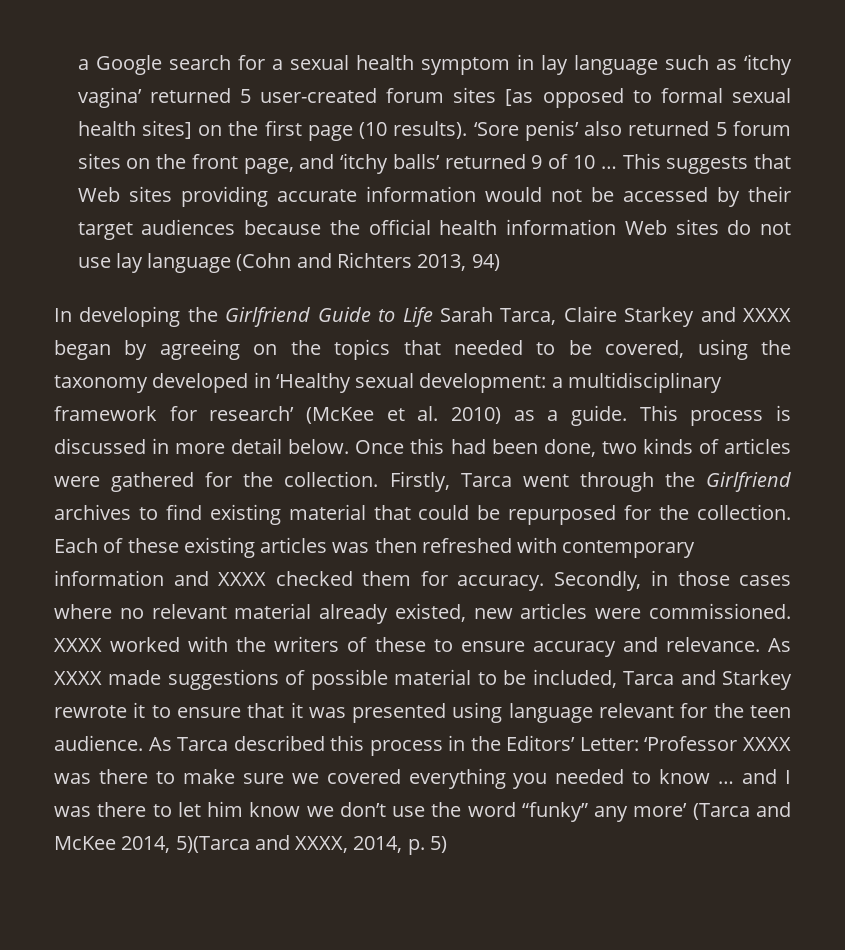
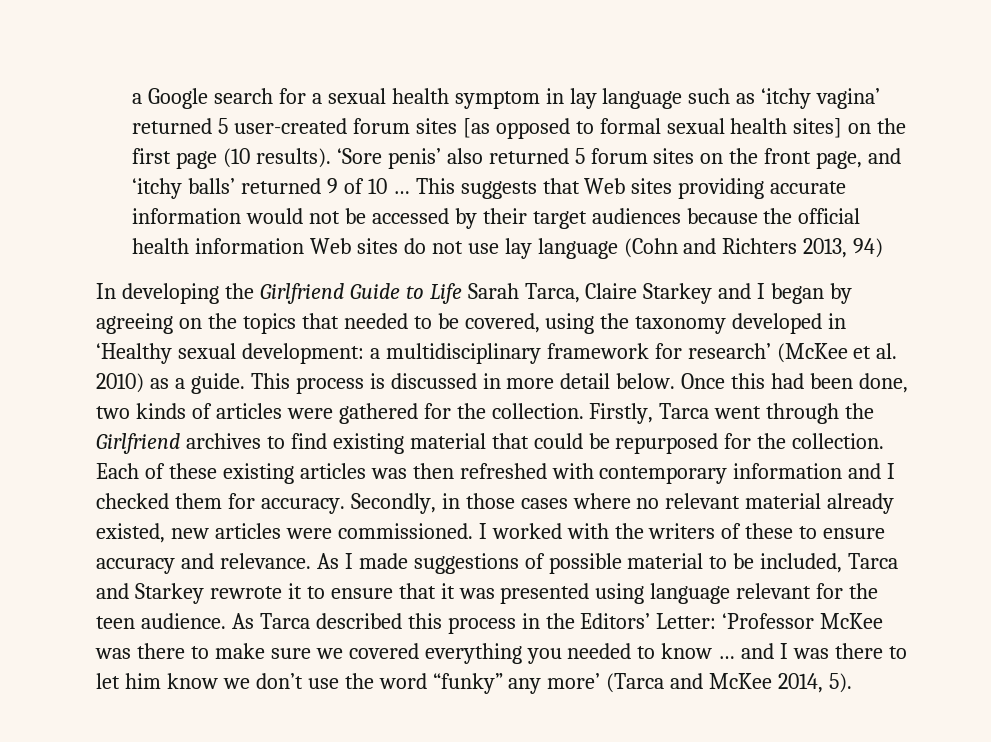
[743,308,791,322] XXXX -> [757,283,766,299] I
[218,572,267,586] XXXX -> [887,463,896,479] I
[54,638,102,652] XXXX -> [478,523,487,539] I
[54,671,102,685] XXXX -> [344,553,353,569] I
[743,737,791,751] XXXX -> [820,613,884,629] McKee
[175,835,447,855] 5)(Tarca and XXXX, 2014, p. 5) -> [829,673,853,693] 5).

